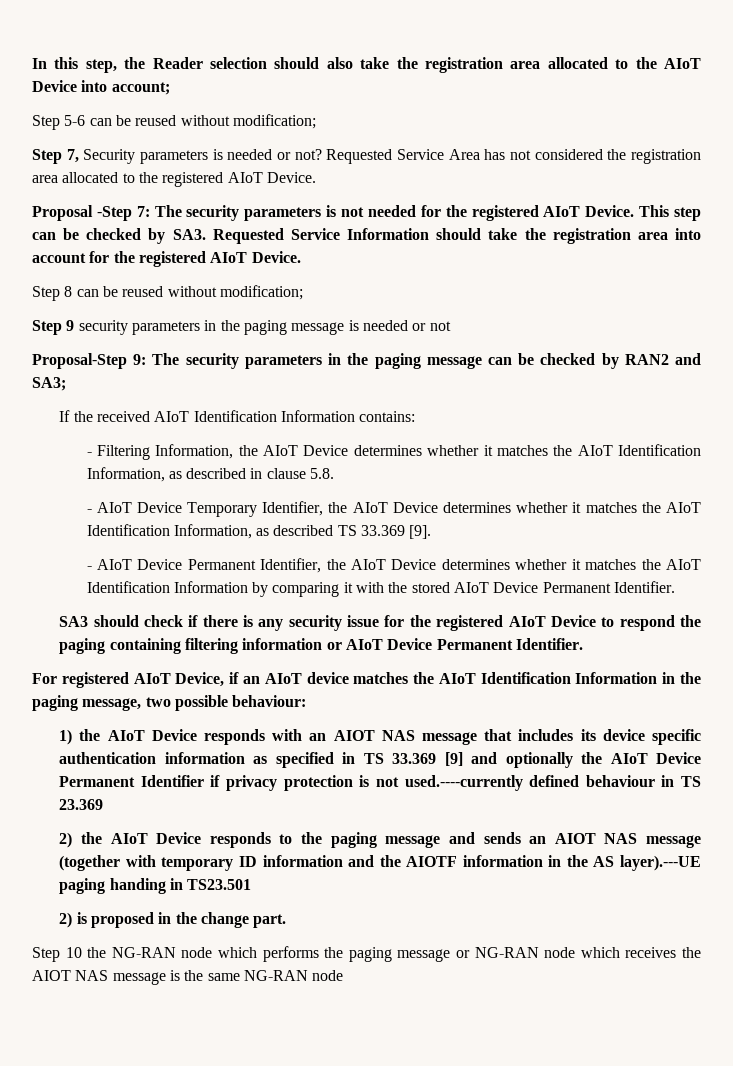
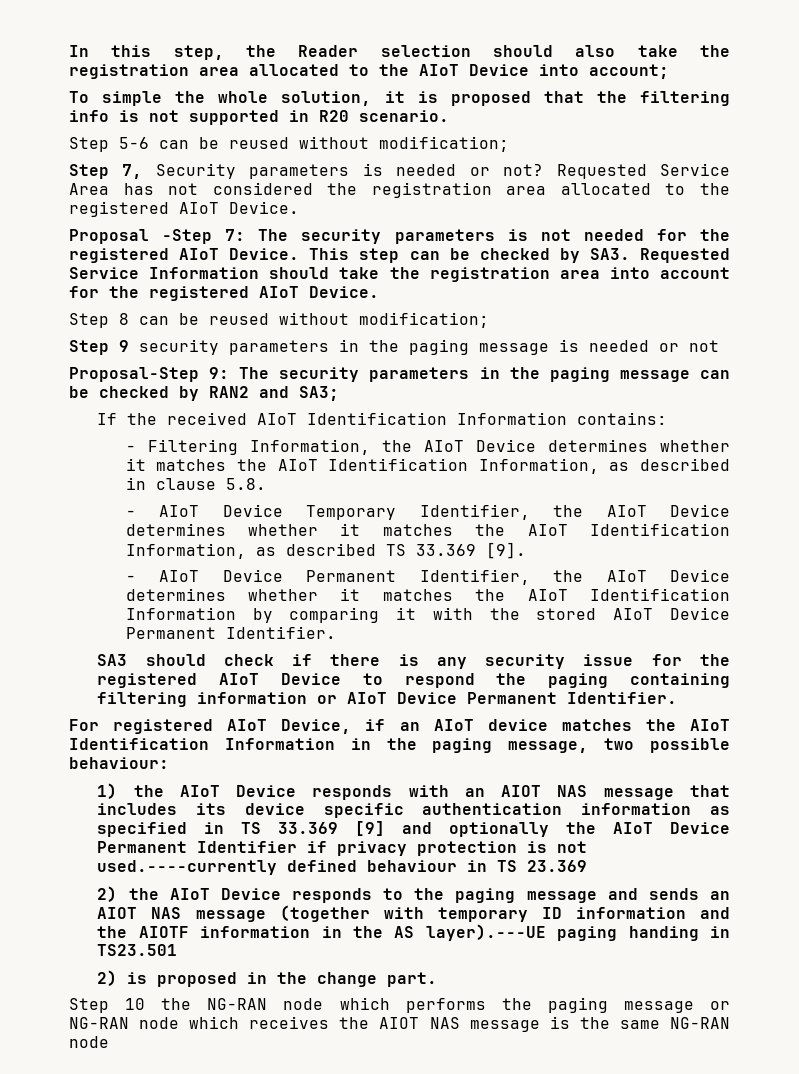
(170, 88) none -> [69,91,731,106] [69,110,449,125] // To simple the whole solution, it is proposed that the filtering info is not supported in R20 scenario.

